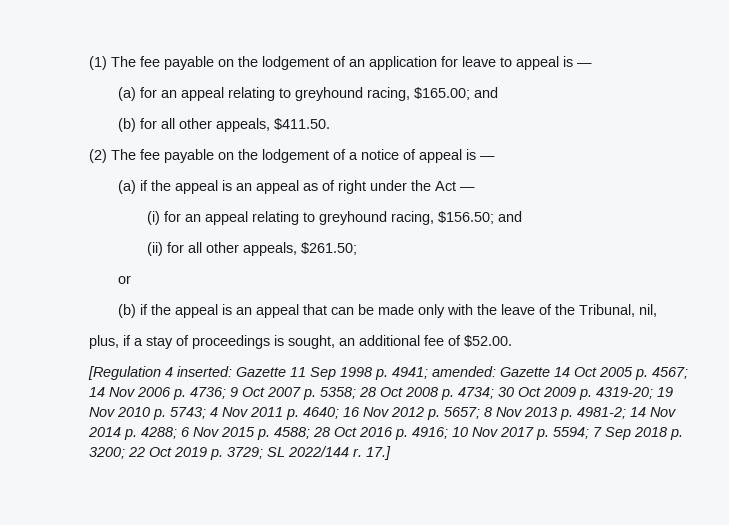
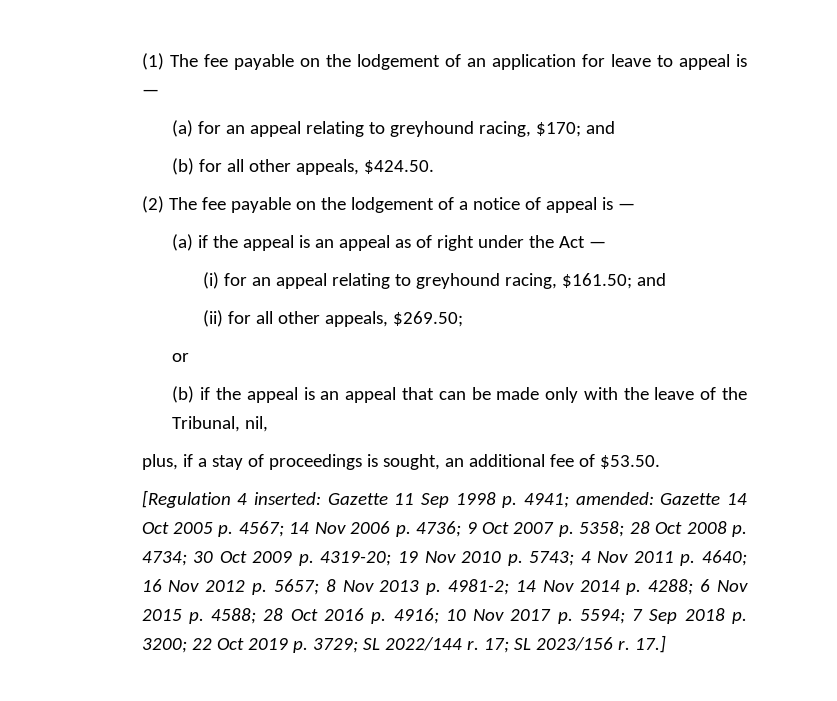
[414,87,471,100] $165.00; -> [536,122,582,137] $170;
[274,118,331,130] $411.50. -> [364,160,435,174] $424.50.
[437,211,494,224] $156.50; -> [562,273,633,289] $161.50;
[300,242,357,255] $261.50; -> [393,311,464,327] $269.50;
[464,335,513,347] $52.00. -> [599,455,660,469] $53.50.
(363, 452) none -> [483,637,630,653] 17; SL 2023/156 r.

